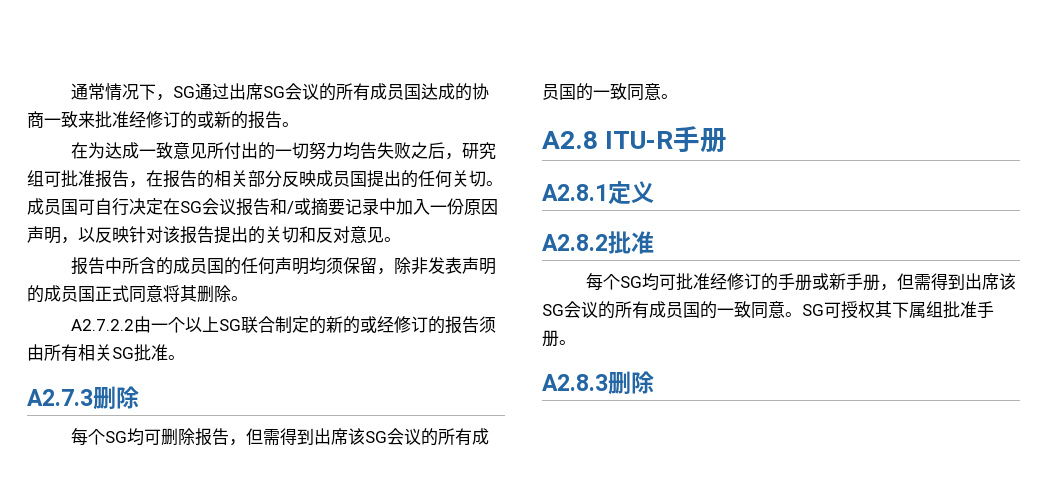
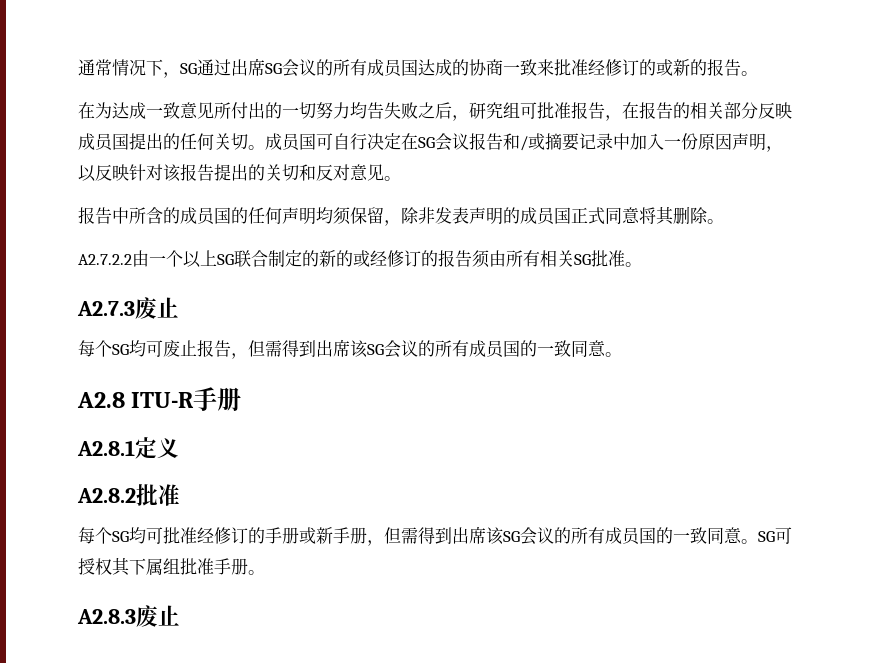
[93,386,139,410] [70,428,195,446] 删除 // 每个SG均可删除 -> [135,297,179,319] [78,340,197,357] 废止 // 每个SG均可废止
[608,371,654,395] 删除 -> [136,605,180,627] 废止

